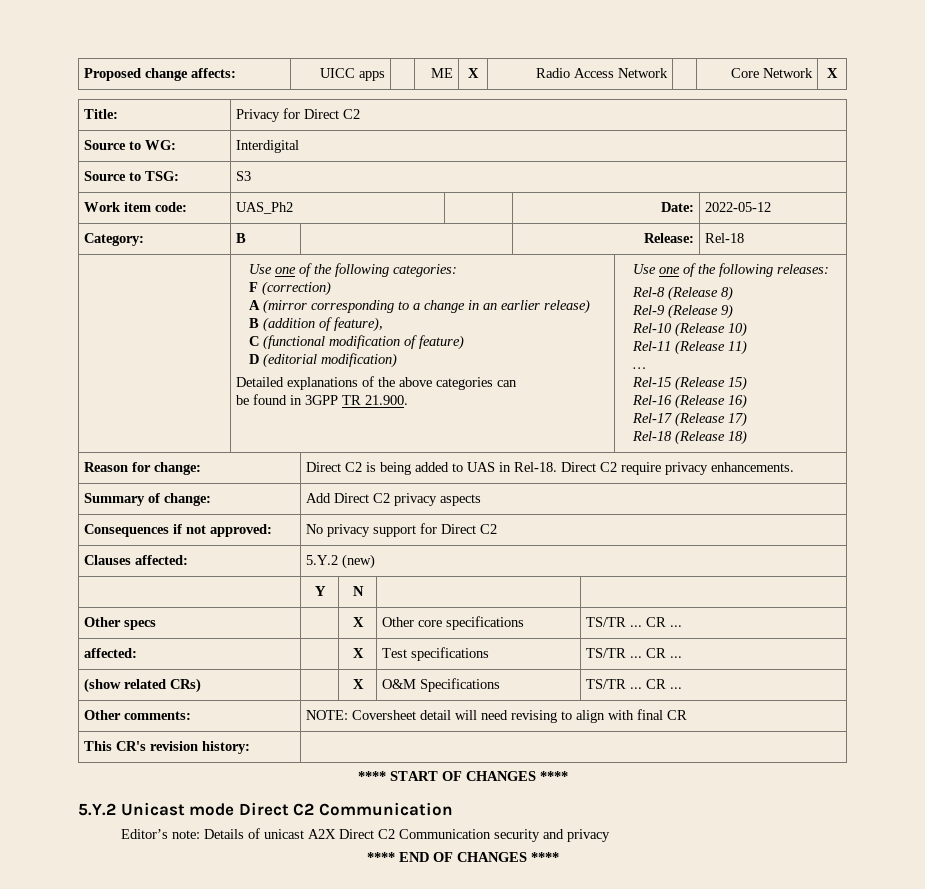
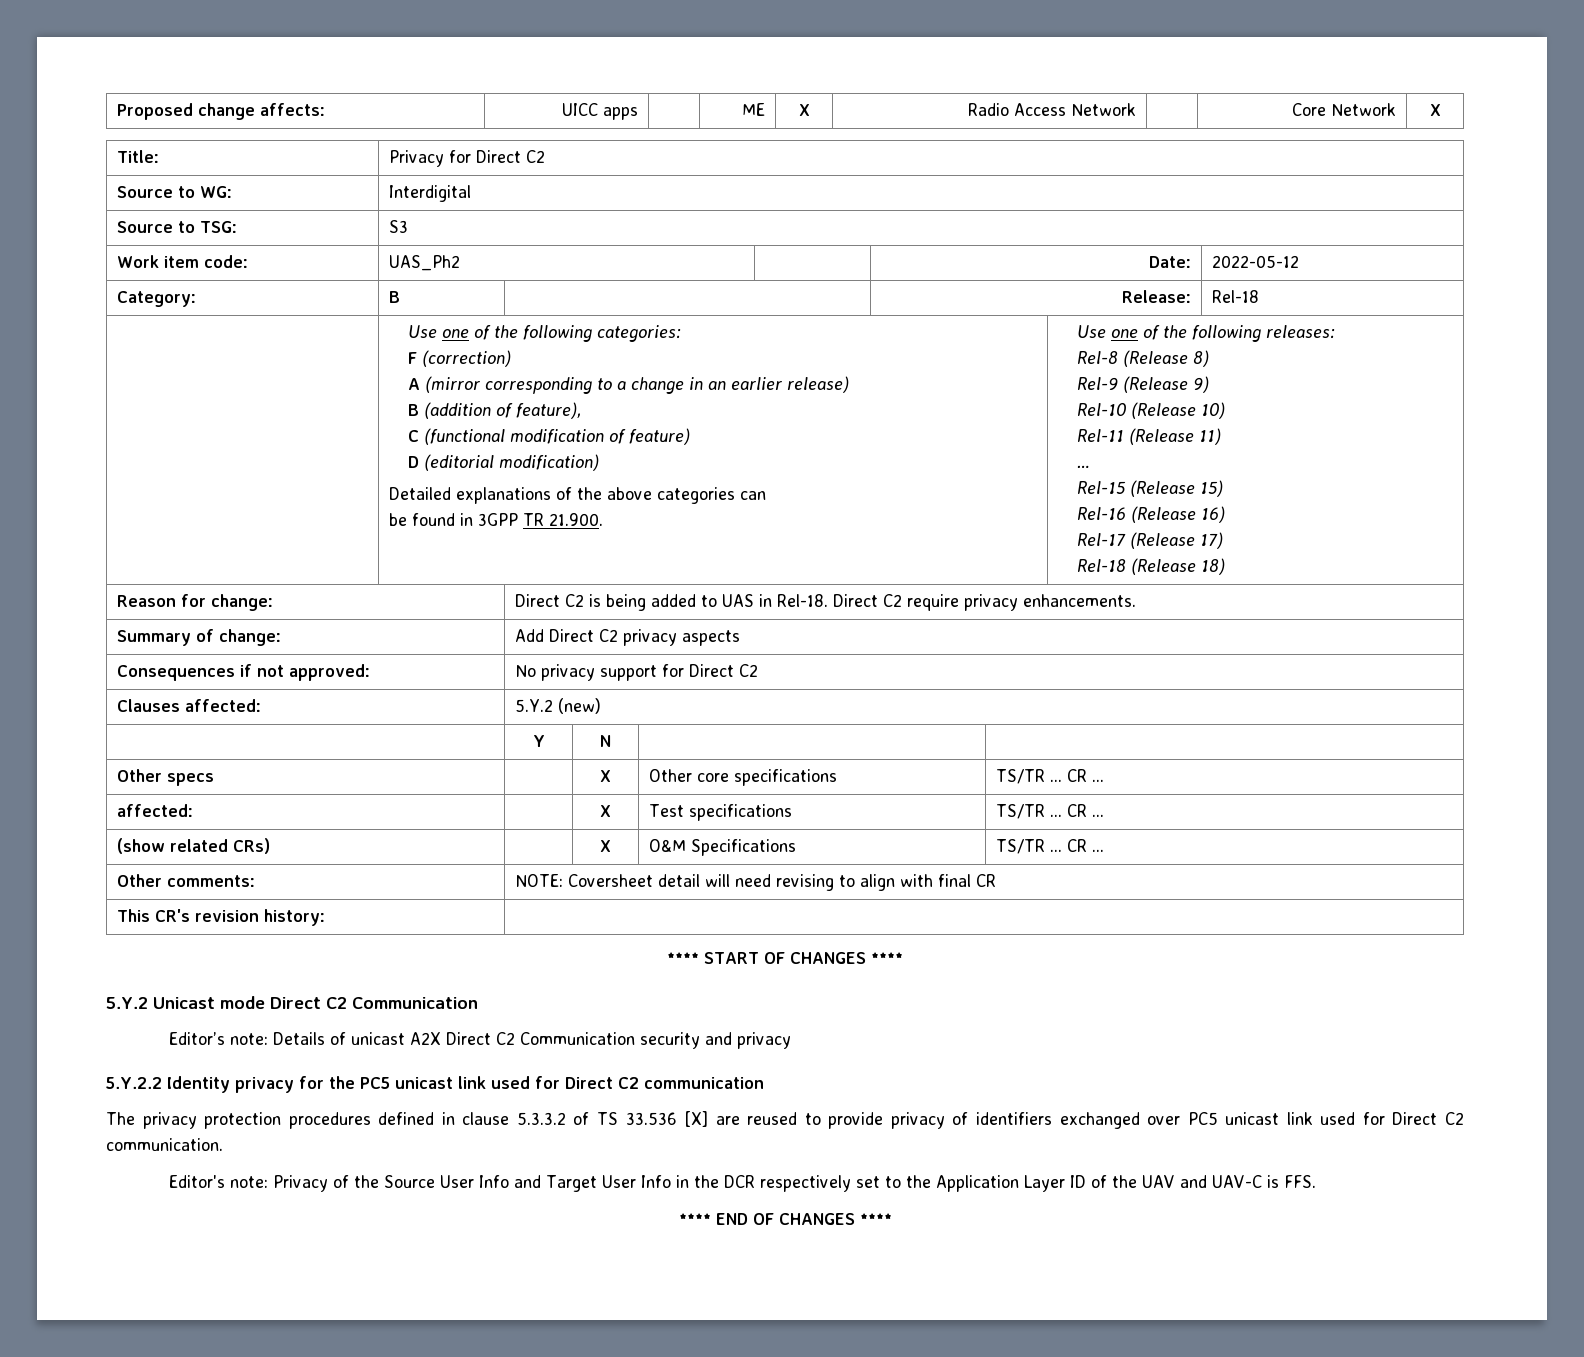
(610, 835) none -> [106,1076,764,1093] [106,1111,1465,1129] [106,1138,223,1151] [168,1175,1316,1192] // 5.Y.2.2 Identity privacy for the PC5 unicast link used for Direct C2 communication // The privacy protection procedures defined in clause 5.3.3.2 of TS 33.536 [X] are reused to provide privacy of identifiers exchanged over PC5 unicast link used for Direct C2 communication. // Editor's note: Privacy of the Source User Info and Target User Info in the DCR respectively set to the Application Layer ID of the UAV and UAV-C is FFS.

